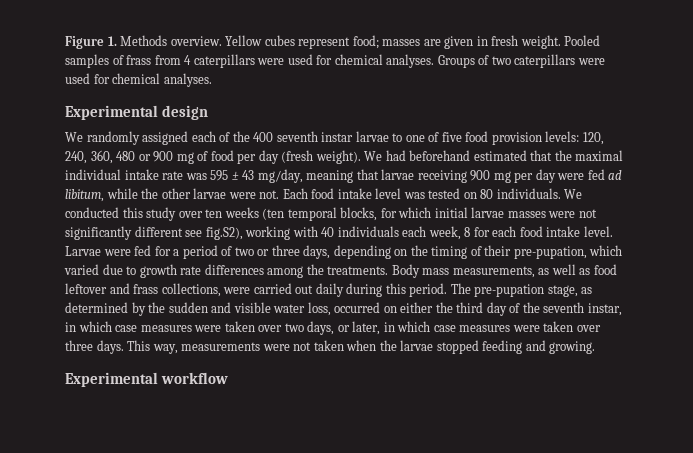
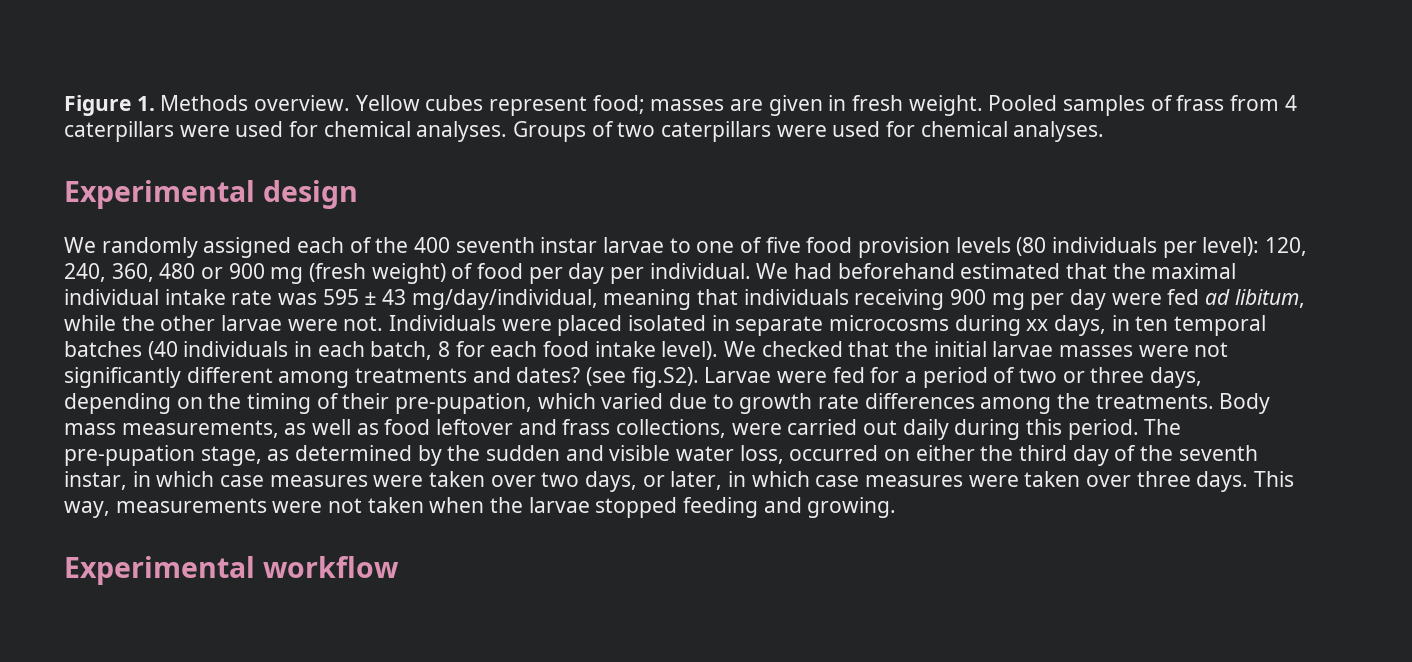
[545,131,580,142] levels: -> [955,237,1260,258] levels (80 individuals per level):
(194, 158) none -> [309,263,446,284] (fresh weight)
[281,150,361,164] (fresh weight). -> [610,263,751,284] per individual.
[257,169,303,183] mg/day, -> [411,289,598,310] mg/day/individual,
[381,169,415,180] larvae -> [743,289,849,305] individuals
[282,188,583,199] [65,207,432,221] Each food intake level was tested on 80 individuals. We conducted this study over ten weeks (ten temporal blocks, for which -> [389,315,1267,336] [64,341,929,360] Individuals were placed isolated in separate microcosms during xx days, in ten temporal batches (40 individuals in each batch, 8 for each food intake level). We checked that the
[185,226,613,240] see fig.S2), working with 40 individuals each week, 8 for each food intake level. -> [278,367,699,388] among treatments and dates? (see fig.S2).

